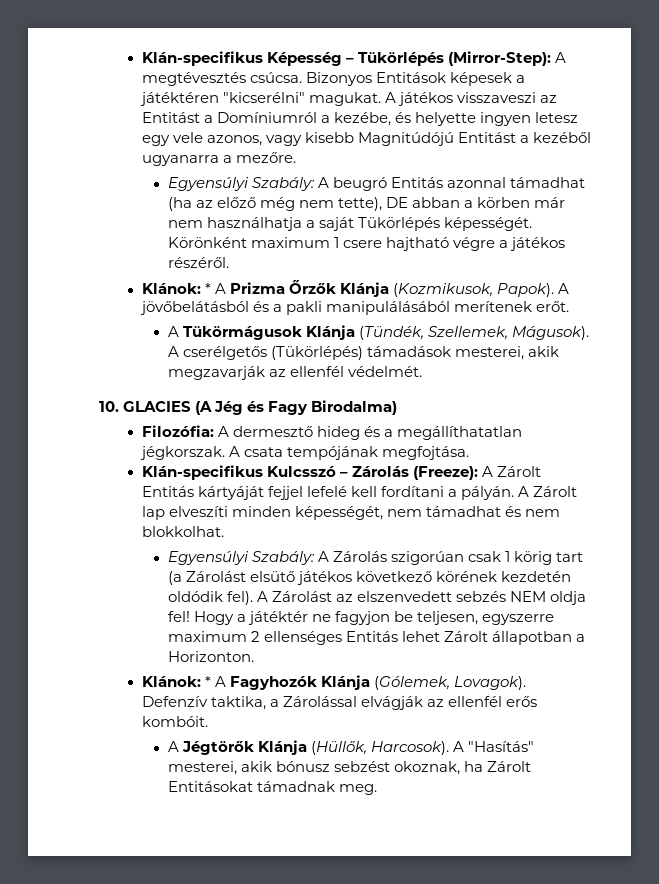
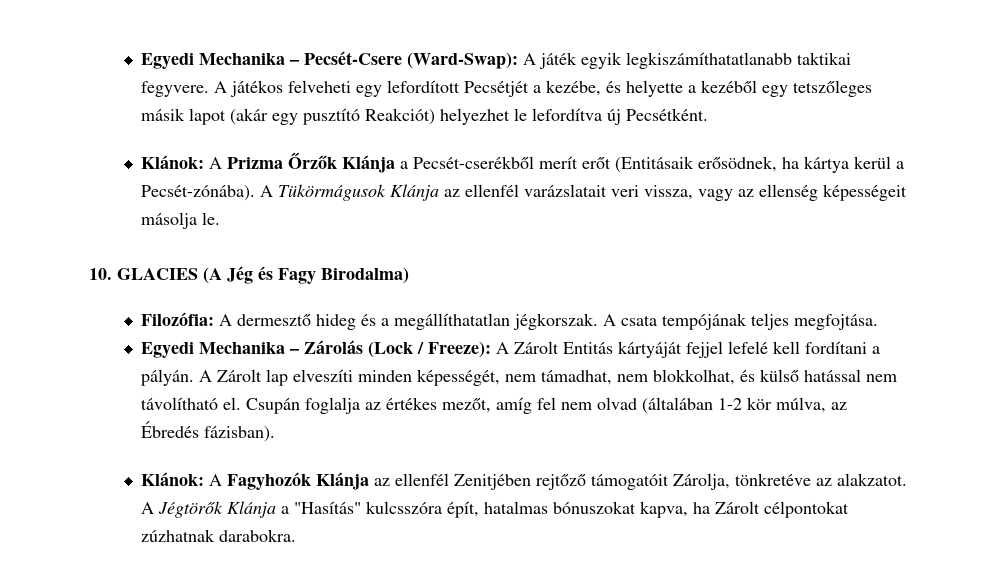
[141,51,566,66] [141,72,525,86] [139,92,557,106] [141,112,578,126] [141,132,591,146] [141,152,296,166] [167,177,585,191] [167,197,566,211] [167,217,532,231] [167,237,565,251] [167,257,229,268] [141,283,211,294] Klán-specifikus Képesség – Tükörlépés (Mirror-Step): A megtévesztés csúcsa. Bizonyos Entitások képesek a játéktéren "kicserélni" magukat. A játékos visszaveszi az Entitást a Domíniumról a kezébe, és helyette ingyen letesz egy vele azonos, vagy kisebb Magnitúdójú Entitást a kezéből ugyanarra a mezőre. // Egyensúlyi Szabály: A beugró Entitás azonnal támadhat (ha az előző még nem tette), DE abban a körben már nem használhatja a saját Tükörlépés képességét. Körönként maximum 1 csere hajtható végre a játékos részéről. // Klánok: * -> [141,51,852,69] [141,80,873,97] [141,108,709,125] [141,155,205,169] Egyedi Mechanika – Pecsét-Csere (Ward-Swap): A játék egyik legkiszámíthatatlanabb taktikai fegyvere. A játékos felveheti egy lefordított Pecsétjét a kezébe, és helyette a kezéből egy tetszőleges másik lapot (akár egy pusztító Reakciót) helyezhet le lefordítva új Pecsétként. // Klánok:
[392,283,569,297] [139,301,569,315] [167,325,589,340] [167,346,559,360] [167,366,422,380] (Kozmikusok, Papok). A jövőbelátásból és a pakli manipulálásából merítenek erőt. // A Tükörmágusok Klánja (Tündék, Szellemek, Mágusok). A cserélgetős (Tükörlépés) támadások mesterei, akik megzavarják az ellenfél védelmét. -> [400,156,905,173] [141,184,908,201] [141,212,221,229] a Pecsét-cserékből merít erőt (Entitásaik erősödnek, ha kártya kerül a Pecsét-zónába). A Tükörmágusok Klánja az ellenfél varázslatait veri vissza, vagy az ellenség képességeit másolja le.
(378, 453) none -> [751,313,790,330] teljes
[141,465,478,480] Klán-specifikus Kulcsszó – Zárolás (Freeze): -> [141,340,492,358] Egyedi Mechanika – Zárolás (Lock / Freeze):
[425,506,560,517] [141,526,224,537] [167,551,583,565] [167,571,571,585] [167,591,586,605] [167,611,554,625] [167,631,585,645] [167,651,254,662] [141,676,211,687] támadhat és nem blokkolhat. // Egyensúlyi Szabály: A Zárolás szigorúan csak 1 körig tart (a Zárolást elsütő játékos következő körének kezdetén oldódik fel). A Zárolást az elszenvedett sebzés NEM oldja fel! Hogy a játéktér ne fagyjon be teljesen, egyszerre maximum 2 ellenséges Entitás lehet Zárolt állapotban a Horizonton. // Klánok: * -> [541,369,898,385] [141,397,848,414] [141,421,276,442] [141,472,205,486] támadhat, nem blokkolhat, és külső hatással nem távolítható el. Csupán foglalja az értékes mezőt, amíg fel nem olvad (általában 1-2 kör múlva, az Ébredés fázisban). // Klánok:
[373,676,526,690] [141,696,537,710] [141,716,208,727] [167,740,534,755] [167,761,531,775] [167,781,377,795] (Gólemek, Lovagok). Defenzív taktika, a Zárolással elvágják az ellenfél erős kombóit. // A Jégtörők Klánja (Hüllők, Harcosok). A "Hasítás" mesterei, akik bónusz sebzést okoznak, ha Zárolt Entitásokat támadnak meg. -> [374,473,908,490] [141,501,850,518] [141,529,297,542] az ellenfél Zenitjében rejtőző támogatóit Zárolja, tönkretéve az alakzatot. A Jégtörők Klánja a "Hasítás" kulcsszóra épít, hatalmas bónuszokat kapva, ha Zárolt célpontokat zúzhatnak darabokra.

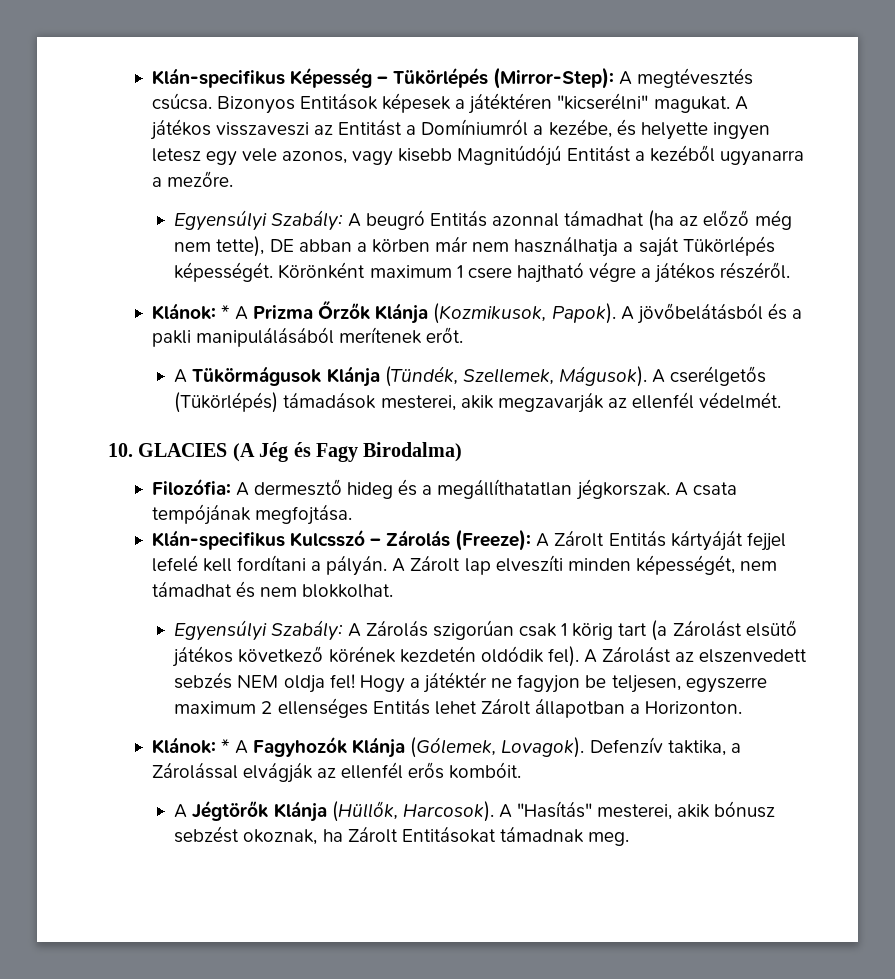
[141,51,852,69] [141,80,873,97] [141,108,709,125] [141,155,205,169] Egyedi Mechanika – Pecsét-Csere (Ward-Swap): A játék egyik legkiszámíthatatlanabb taktikai fegyvere. A játékos felveheti egy lefordított Pecsétjét a kezébe, és helyette a kezéből egy tetszőleges másik lapot (akár egy pusztító Reakciót) helyezhet le lefordítva új Pecsétként. // Klánok: -> [151,67,754,89] [151,93,748,114] [149,119,770,140] [151,145,804,166] [151,171,233,187] [174,210,792,231] [174,236,775,257] [174,262,791,283] [151,303,230,320] Klán-specifikus Képesség – Tükörlépés (Mirror-Step): A megtévesztés csúcsa. Bizonyos Entitások képesek a játéktéren "kicserélni" magukat. A játékos visszaveszi az Entitást a Domíniumról a kezébe, és helyette ingyen letesz egy vele azonos, vagy kisebb Magnitúdójú Entitást a kezéből ugyanarra a mezőre. // Egyensúlyi Szabály: A beugró Entitás azonnal támadhat (ha az előző még nem tette), DE abban a körben már nem használhatja a saját Tükörlépés képességét. Körönként maximum 1 csere hajtható végre a játékos részéről. // Klánok: *
[400,156,905,173] [141,184,908,201] [141,212,221,229] a Pecsét-cserékből merít erőt (Entitásaik erősödnek, ha kártya kerül a Pecsét-zónába). A Tükörmágusok Klánja az ellenfél varázslatait veri vissza, vagy az ellenség képességeit másolja le. -> [433,303,803,324] [151,327,463,347] [174,366,767,387] [174,392,782,413] (Kozmikusok, Papok). A jövőbelátásból és a pakli manipulálásából merítenek erőt. // A Tükörmágusok Klánja (Tündék, Szellemek, Mágusok). A cserélgetős (Tükörlépés) támadások mesterei, akik megzavarják az ellenfél védelmét.
[751,313,790,330] teljes -> (251, 514) none
[141,340,492,358] Egyedi Mechanika – Zárolás (Lock / Freeze): -> [151,529,532,551] Klán-specifikus Kulcsszó – Zárolás (Freeze):
[541,369,898,385] [141,397,848,414] [141,421,276,442] [141,472,205,486] támadhat, nem blokkolhat, és külső hatással nem távolítható el. Csupán foglalja az értékes mezőt, amíg fel nem olvad (általában 1-2 kör múlva, az Ébredés fázisban). // Klánok: -> [151,581,393,598] [174,620,797,641] [172,646,808,667] [174,672,767,693] [174,698,743,718] [151,737,230,754] támadhat és nem blokkolhat. // Egyensúlyi Szabály: A Zárolás szigorúan csak 1 körig tart (a Zárolást elsütő játékos következő körének kezdetén oldódik fel). A Zárolást az elszenvedett sebzés NEM oldja fel! Hogy a játéktér ne fagyjon be teljesen, egyszerre maximum 2 ellenséges Entitás lehet Zárolt állapotban a Horizonton. // Klánok: *
[374,473,908,490] [141,501,850,518] [141,529,297,542] az ellenfél Zenitjében rejtőző támogatóit Zárolja, tönkretéve az alakzatot. A Jégtörők Klánja a "Hasítás" kulcsszóra épít, hatalmas bónuszokat kapva, ha Zárolt célpontokat zúzhatnak darabokra. -> [410,737,741,758] [151,762,522,783] [174,800,776,822] [174,826,630,846] (Gólemek, Lovagok). Defenzív taktika, a Zárolással elvágják az ellenfél erős kombóit. // A Jégtörők Klánja (Hüllők, Harcosok). A "Hasítás" mesterei, akik bónusz sebzést okoznak, ha Zárolt Entitásokat támadnak meg.

